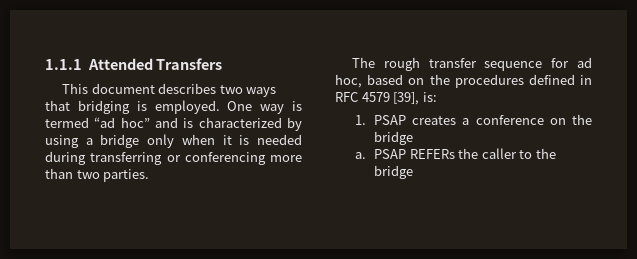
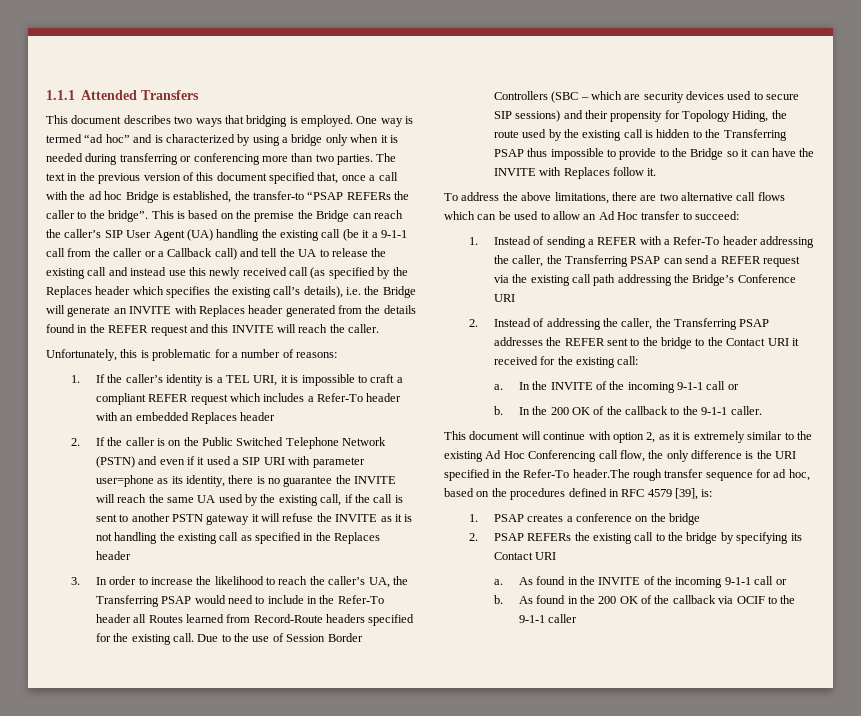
[351,57,375,68] // The -> [376,153,397,162] [46,172,398,184] [46,191,410,203] [46,210,403,222] [46,229,407,241] [46,248,387,260] [46,267,408,279] [46,286,416,298] [46,305,416,317] [46,324,380,336] [46,349,337,361] [70,374,403,386] [95,393,402,405] [95,412,276,424] [70,437,387,449] [95,456,365,468] [95,475,397,487] [95,494,403,506] [95,513,413,525] [95,532,381,544] [95,551,131,560] [70,576,408,588] [95,595,384,607] [95,614,415,626] [95,633,363,645] [493,91,800,103] [493,110,787,122] [493,129,787,141] [493,148,815,160] [493,167,657,179] [444,192,785,204] [444,211,740,220] [468,236,815,248] [493,255,801,267] [493,274,796,286] [493,294,515,302] [468,318,770,330] [493,337,799,349] [493,356,639,368] [493,381,739,393] [493,406,762,415] [444,431,812,443] [444,450,797,462] [444,469,630,481] The text in the previous version of this document specified that, once a call with the ad hoc Bridge is established, the transfer-to “PSAP REFERs the caller to the bridge”. This is based on the premise the Bridge can reach the caller’s SIP User Agent (UA) handling the existing call (be it a 9-1-1 call from the caller or a Callback call) and tell the UA to release the existing call and instead use this newly received call (as specified by the Replaces header which specifies the existing call’s details), i.e. the Bridge will generate an INVITE with Replaces header generated from the details found in the REFER request and this INVITE will reach the caller. // Unfortunately, this is problematic for a number of reasons: // 1. If the caller’s identity is a TEL URI, it is impossible to craft a compliant REFER request which includes a Refer-To header with an embedded Replaces header // 2. If the caller is on the Public Switched Telephone Network (PSTN) and even if it used a SIP URI with parameter user=phone as its identity, there is no guarantee the INVITE will reach the same UA used by the existing call, if the call is sent to another PSTN gateway it will refuse the INVITE as it is not handling the existing call as specified in the Replaces header // 3. In order to increase the likelihood to reach the caller’s UA, the Transferring PSAP would need to include in the Refer-To header all Routes learned from Record-Route headers specified for the existing call. Due to the use of Session Border Controllers (SBC – which are security devices used to secure SIP sessions) and their propensity for Topology Hiding, the route used by the existing call is hidden to the Transferring PSAP thus impossible to provide to the Bridge so it can have the INVITE with Replaces follow it. // To address the above limitations, there are two alternative call flows which can be used to allow an Ad Hoc transfer to succeed: // 1. Instead of sending a REFER with a Refer-To header addressing the caller, the Transferring PSAP can send a REFER request via the existing call path addressing the Bridge’s Conference URI // 2. Instead of addressing the caller, the Transferring PSAP addresses the REFER sent to the bridge to the Contact URI it received for the existing call: // a. In the INVITE of the incoming 9-1-1 call or // b. In the 200 OK of the callback to the 9-1-1 caller. // This document will continue with option 2, as it is extremely similar to the existing Ad Hoc Conferencing call flow, the only difference is the URI specified in the Refer-To header.The
[354,152,366,159] a. -> [468,533,478,541] 2.
[481,148,556,159] [374,165,414,179] caller to the bridge -> [592,532,802,544] [493,552,557,560] [493,576,787,588] [493,595,796,604] [518,614,578,623] existing call to the bridge by specifying its Contact URI // a. As found in the INVITE of the incoming 9-1-1 call or // b. As found in the 200 OK of the callback via OCIF to the 9-1-1 caller

